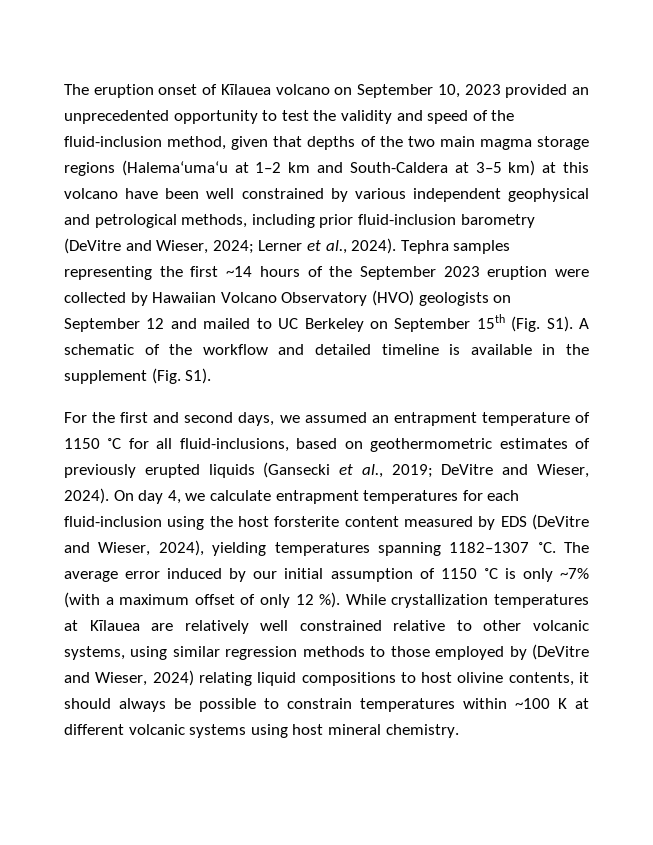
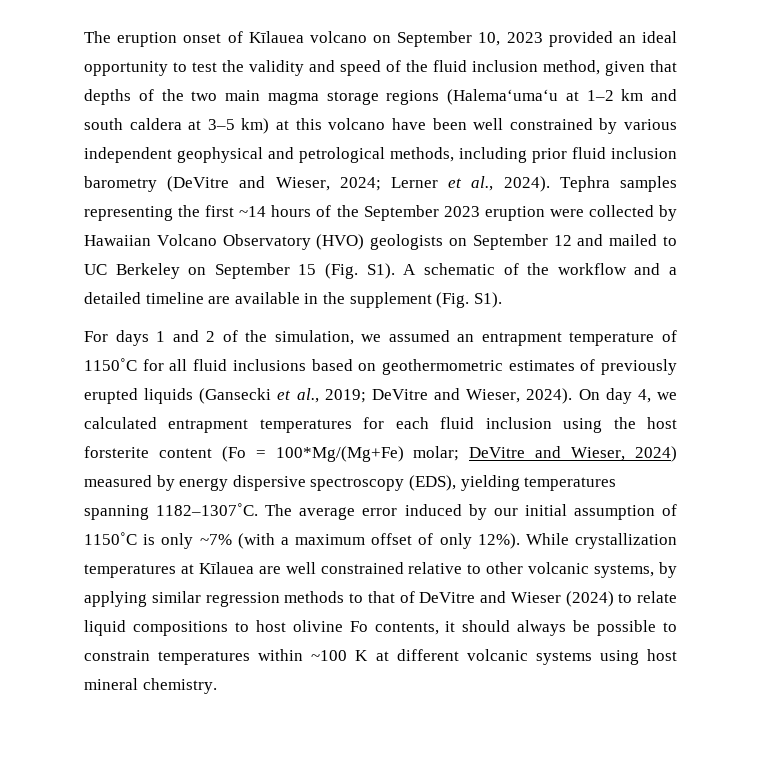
[64,110,169,124] unprecedented -> [642,31,677,43] ideal
[64,136,162,147] fluid-inclusion -> [433,60,538,72] fluid inclusion
[349,162,448,173] South-Caldera -> [84,118,182,130] south caldera
[357,214,456,225] fluid-inclusion -> [572,147,677,159] fluid inclusion
[476,314,505,329] 15th -> [298,264,317,275] 15
(305, 349) none -> [668,267,677,275] a
[449,344,461,355] is -> [208,296,231,304] are
[92,412,275,426] the first and second days, -> [115,330,354,346] days 1 and 2 of the simulation,
[64,438,289,452] 1150 ˚C for all fluid-inclusions, -> [84,358,306,371] 1150˚C for all fluid inclusions
[209,490,271,501] calculate -> [84,417,157,429] calculated
[64,516,162,527] fluid-inclusion -> [440,417,552,429] fluid inclusion
[403,514,589,530] [64,540,204,556] measured by EDS (DeVitre and Wieser, 2024), -> [221,446,677,462] [84,475,456,491] (Fo = 100*Mg/(Mg+Fe) molar; DeVitre and Wieser, 2024) measured by energy dispersive spectroscopy (EDS),
[449,542,556,553] 1182–1307 ˚C. -> [156,503,259,516] 1182–1307˚C.
[440,568,498,579] 1150 ˚C -> [84,532,137,545] 1150˚C
[295,592,341,608] 12 %). -> [477,533,520,549] 12%).
[184,620,249,634] relatively -> (281, 570) none
[130,646,168,660] using -> [659,562,678,578] [84,591,147,607] by applying
[390,644,589,660] [64,670,252,686] those employed by (DeVitre and Wieser, 2024) relating -> [367,591,677,607] that of DeVitre and Wieser (2024) to relate
(504, 677) none -> [349,621,368,632] Fo

